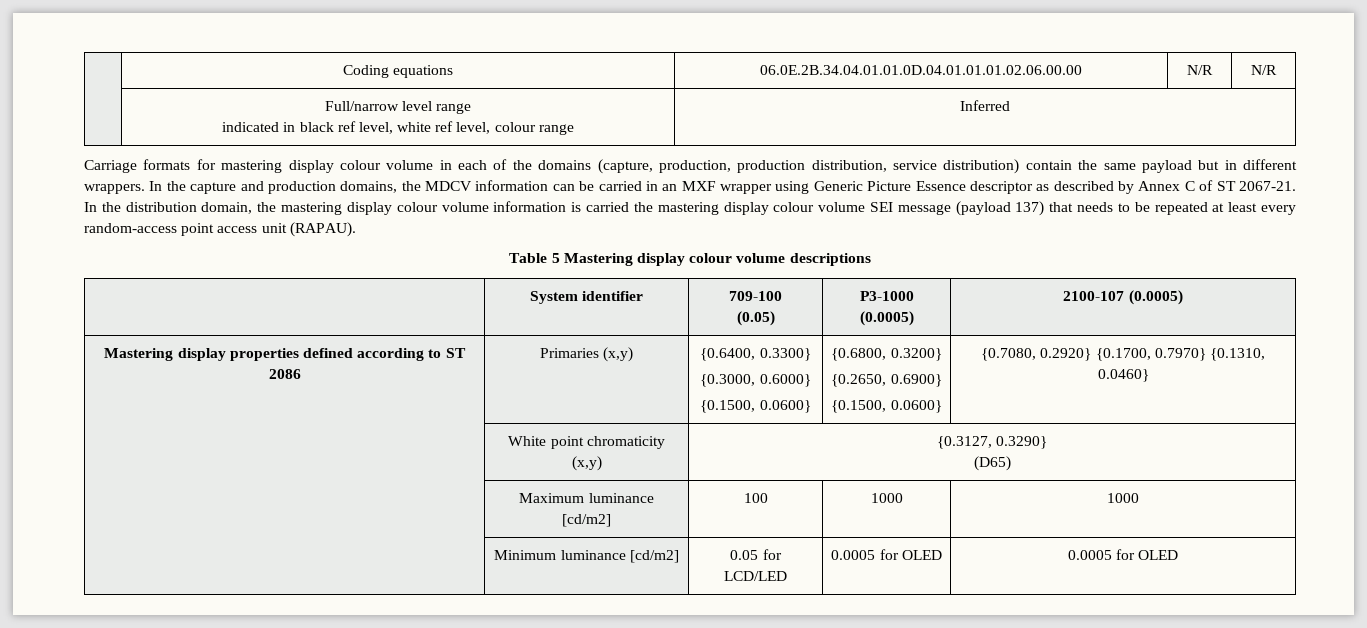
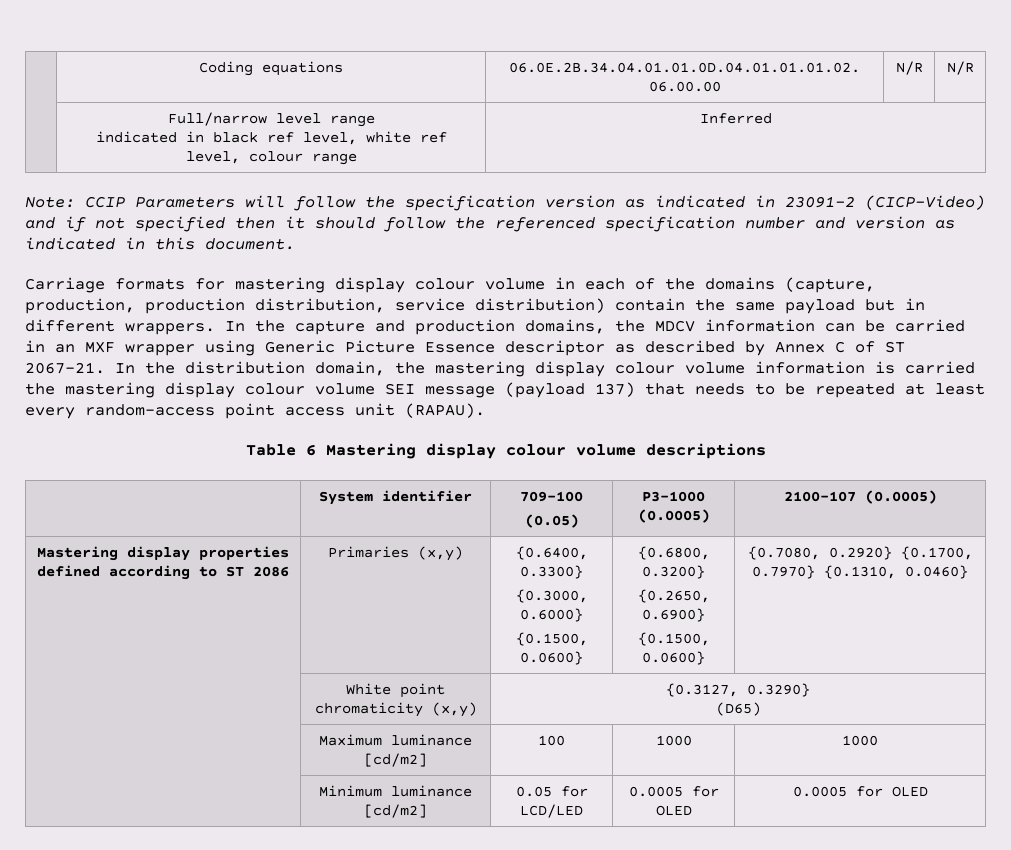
(1011, 105) none -> [25,195,985,211] [25,216,955,232] [25,237,295,250] // Note: CCIP Parameters will follow the specification version as indicated in 23091-2 (CICP-Video) and if not specified then it should follow the referenced specification number and version as indicated in this document.
[551,253,560,263] 5 -> [305,444,316,456] 6

